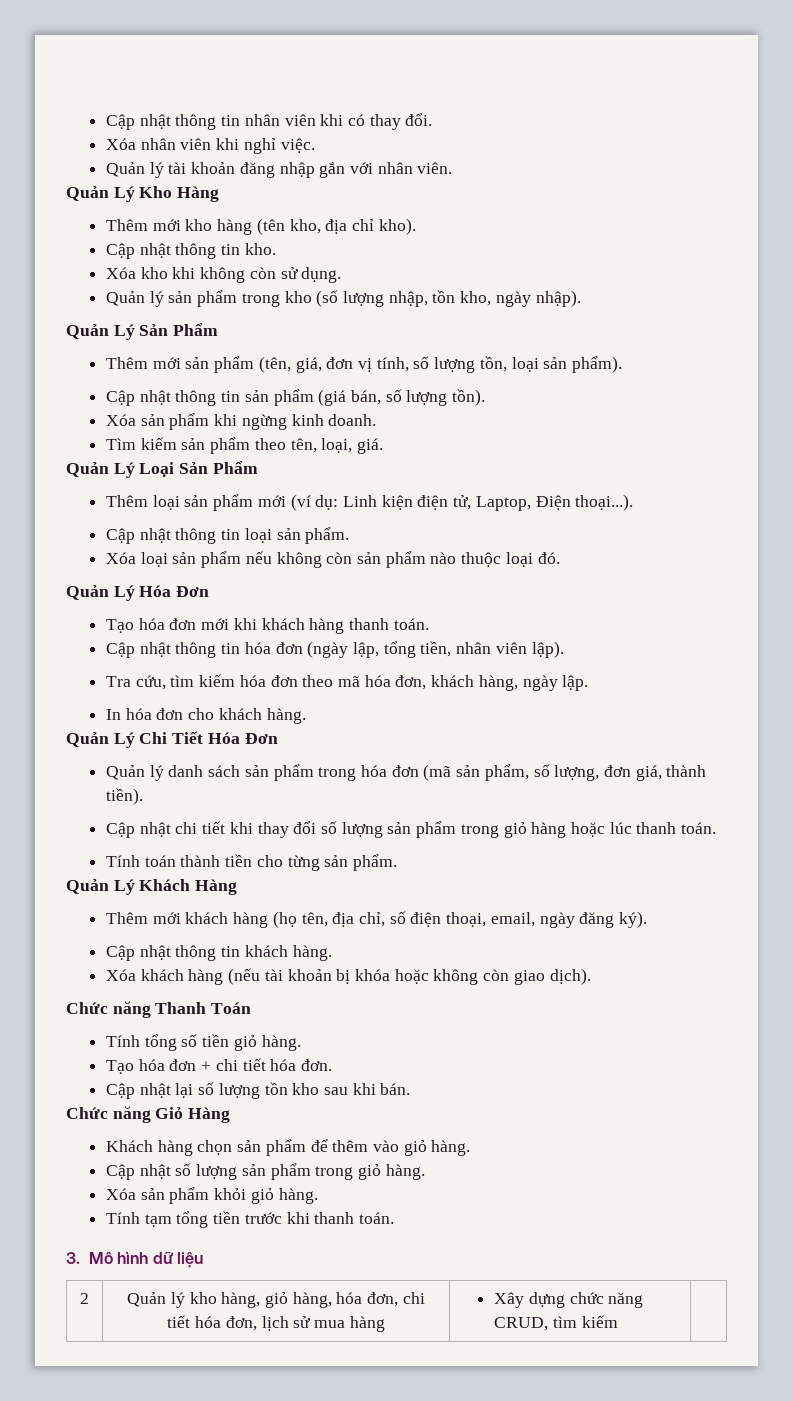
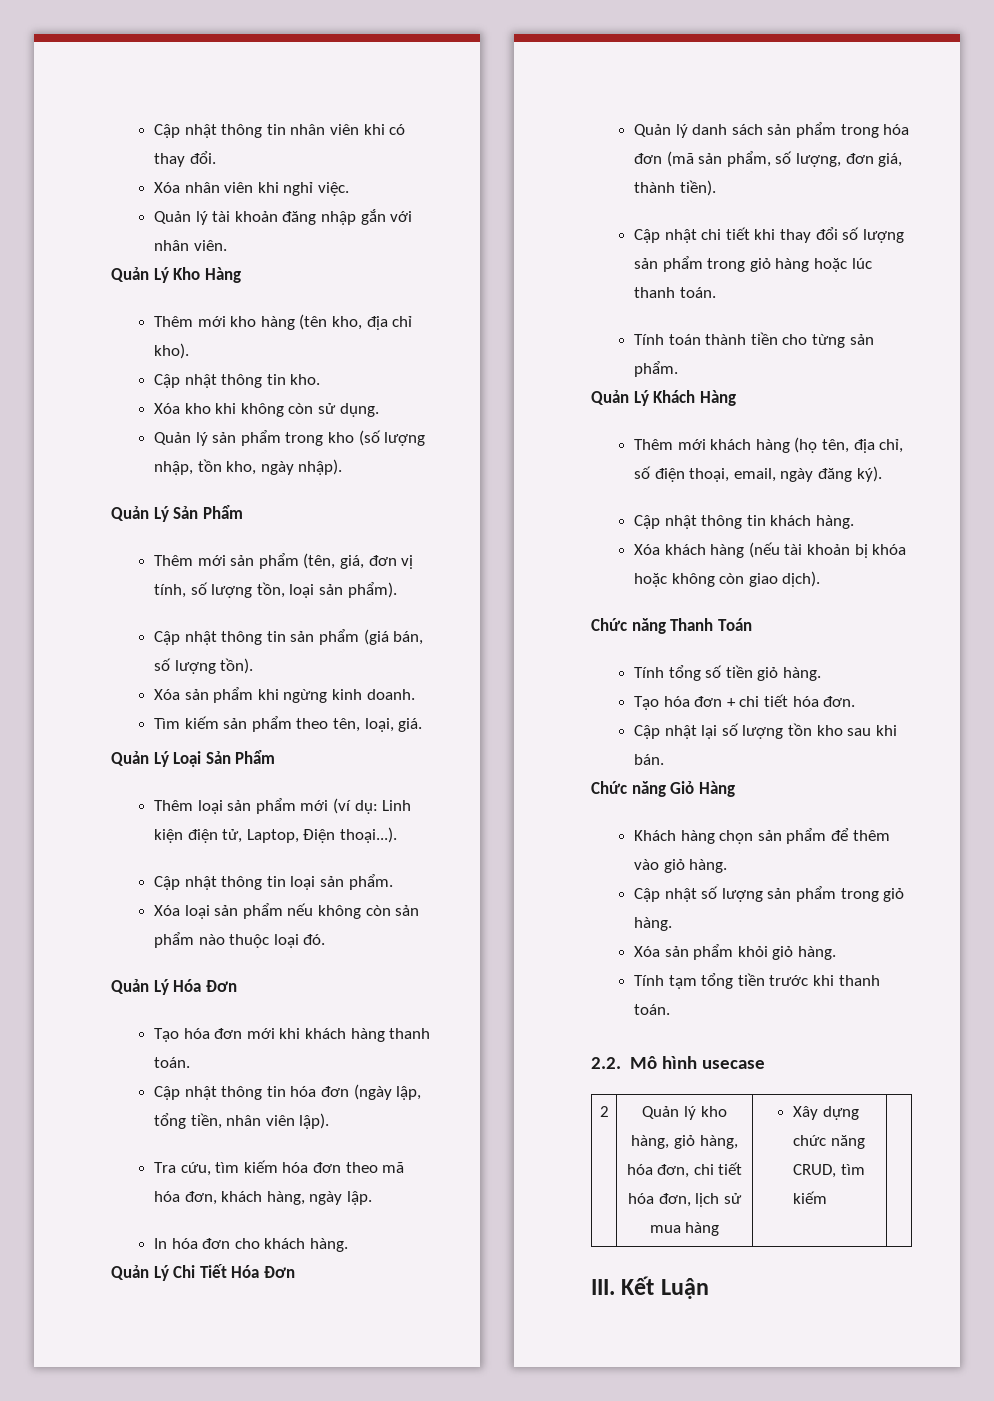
[66,1252,80,1264] 3. -> [591,1057,621,1069] 2.2.
[152,1251,204,1268] dữ liệu -> [701,1060,765,1069] usecase
(618, 1321) none -> [591,1276,709,1299] // III. Kết Luận

